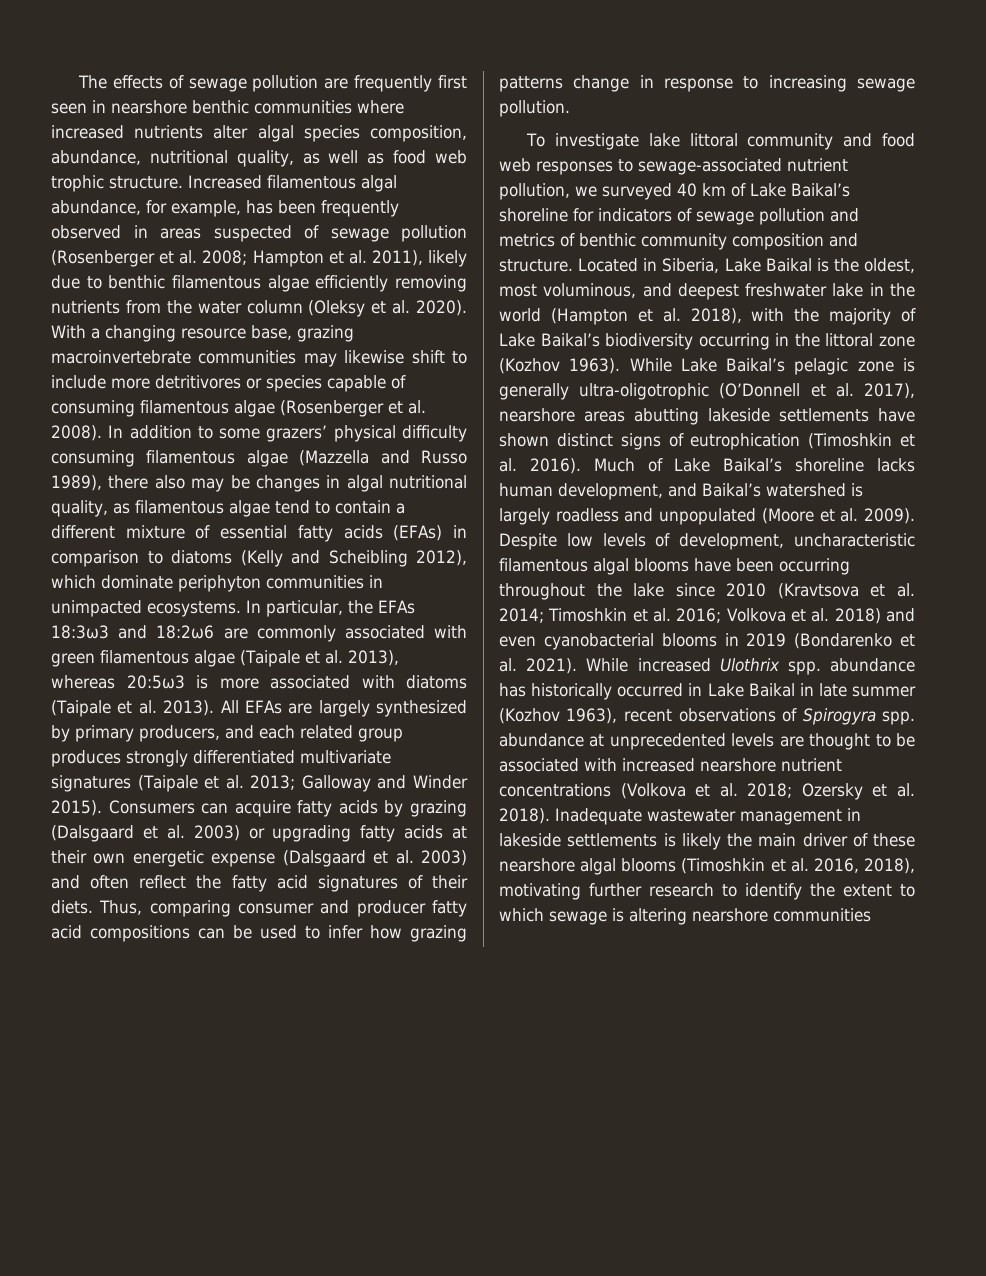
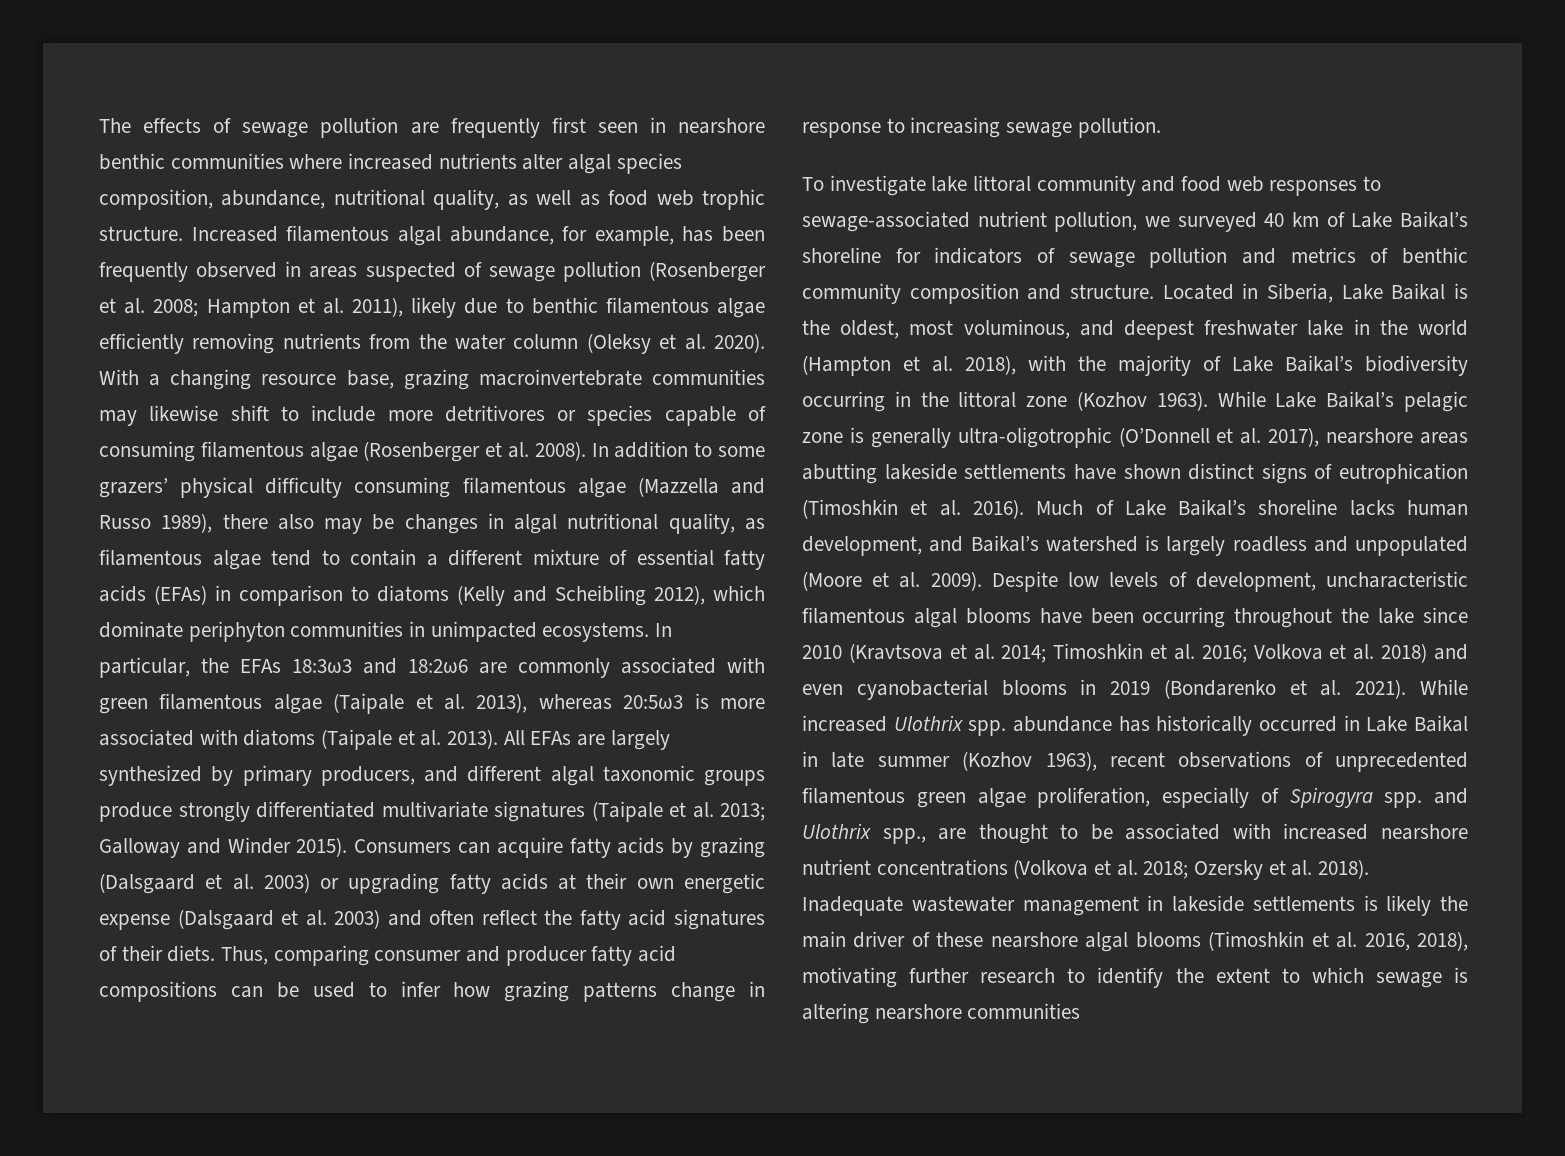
[259,725,403,742] [51,750,121,767] each related group produces -> [467,765,765,786] [99,802,172,822] different algal taxonomic groups produce
[802,708,915,725] [499,733,775,750] Spirogyra spp. abundance at unprecedented levels -> [1335,752,1468,772] [802,787,1468,808] [802,823,926,844] unprecedented filamentous green algae proliferation, especially of Spirogyra spp. and Ulothrix spp.,

